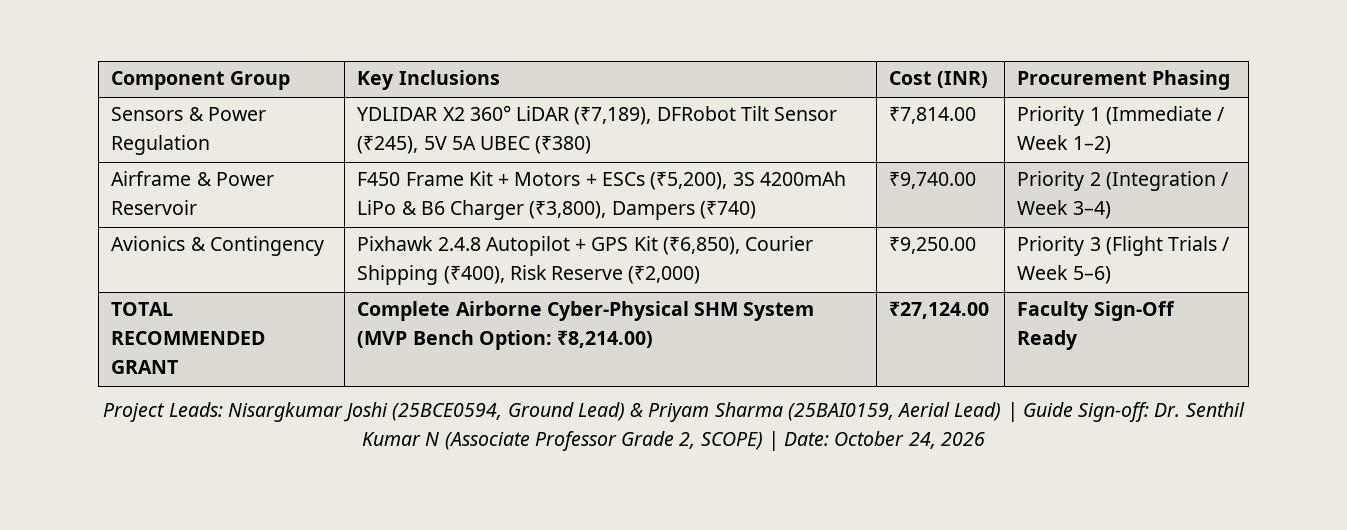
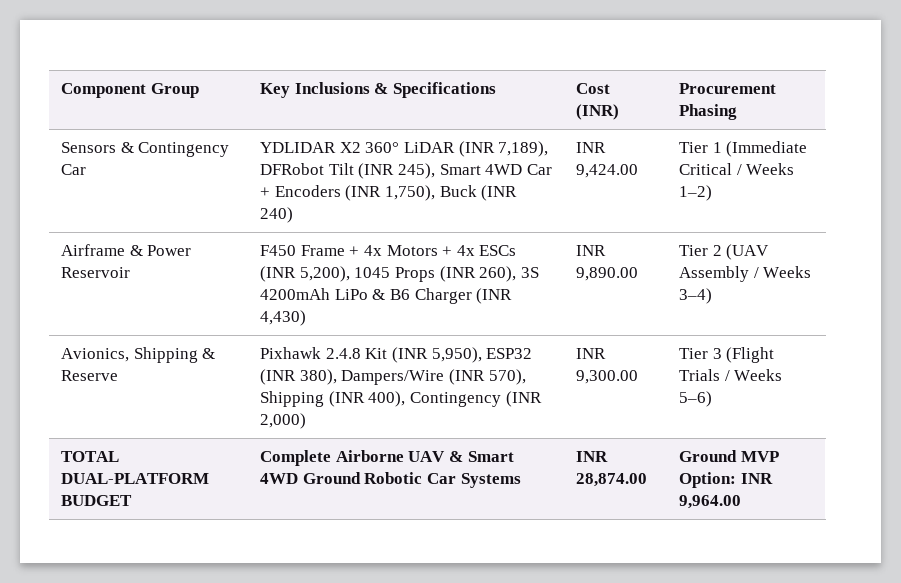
(500, 77) none -> [374,82,497,98] & Specifications
[207,107,266,121] [111,135,211,155] Power Regulation -> [138,142,230,157] [61,164,87,175] Contingency Car
[574,106,838,125] [357,135,592,154] [889,106,977,124] [1017,106,1226,126] [1017,135,1069,150] (₹7,189), DFRobot Tilt Sensor (₹245), 5V 5A UBEC (₹380) | ₹7,814.00 | Priority 1 (Immediate / Week -> [458,141,549,157] [260,163,552,179] [260,185,518,201] [260,207,294,223] [576,142,607,153] [576,164,639,178] [679,141,808,157] [679,163,795,175] (INR 7,189), DFRobot Tilt (INR 245), Smart 4WD Car + Encoders (INR 1,750), Buck (INR 240) | INR 9,424.00 | Tier 1 (Immediate Critical / Weeks
[468,171,728,190] Kit + Motors + ESCs (₹5,200), -> [349,245,517,256] [260,266,517,282] + 4x Motors + 4x ESCs (INR 5,200), 1045 Props (INR 260),
[529,200,756,220] [889,171,977,189] [1017,171,1230,191] [1017,200,1111,219] [111,236,324,256] [357,236,814,256] [357,265,701,285] [889,236,977,254] [1017,236,1085,256] (₹3,800), Dampers (₹740) | ₹9,740.00 | Priority 2 (Integration / Week 3–4) // Avionics & Contingency | Pixhawk 2.4.8 Autopilot + GPS Kit (₹6,850), Courier Shipping (₹400), Risk Reserve (₹2,000) | ₹9,250.00 | Priority -> [476,288,513,304] [260,310,307,326] [576,245,607,256] [576,267,639,281] [679,244,770,260] [679,266,812,282] [679,288,713,304] [61,347,216,363] [61,370,119,381] [260,347,533,363] [260,369,526,385] [260,391,542,407] [260,413,307,429] [576,348,607,359] [576,370,639,384] [679,348,709,359] (INR 4,430) | INR 9,890.00 | Tier 2 (UAV Assembly / Weeks 3–4) // Avionics, Shipping & Reserve | Pixhawk 2.4.8 Kit (INR 5,950), ESP32 (INR 380), Dampers/Wire (INR 570), Shipping (INR 400), Contingency (INR 2,000) | INR 9,300.00 | Tier
[1017,265,1069,280] Week -> [734,369,783,381] Weeks
[111,331,266,345] [111,360,179,374] RECOMMENDED GRANT -> [61,473,210,484] [61,495,133,506] DUAL-PLATFORM BUDGET
[546,301,815,321] [357,330,654,350] [889,301,990,319] [1017,301,1175,321] [1017,330,1079,350] [103,402,1245,422] [362,431,985,451] Cyber-Physical SHM System (MVP Bench Option: ₹8,214.00) | ₹27,124.00 | Faculty Sign-Off Ready // Project Leads: Nisargkumar Joshi (25BCE0594, Ground Lead) & Priyam Sharma (25BAI0159, Aerial Lead) | Guide Sign-off: Dr. Senthil Kumar N (Associate Professor Grade 2, SCOPE) | Date: October 24, 2026 -> [408,451,514,462] [260,472,521,488] [576,451,609,462] [576,473,648,487] [679,450,779,462] [679,472,773,488] [679,495,742,509] UAV & Smart 4WD Ground Robotic Car Systems | INR 28,874.00 | Ground MVP Option: INR 9,964.00

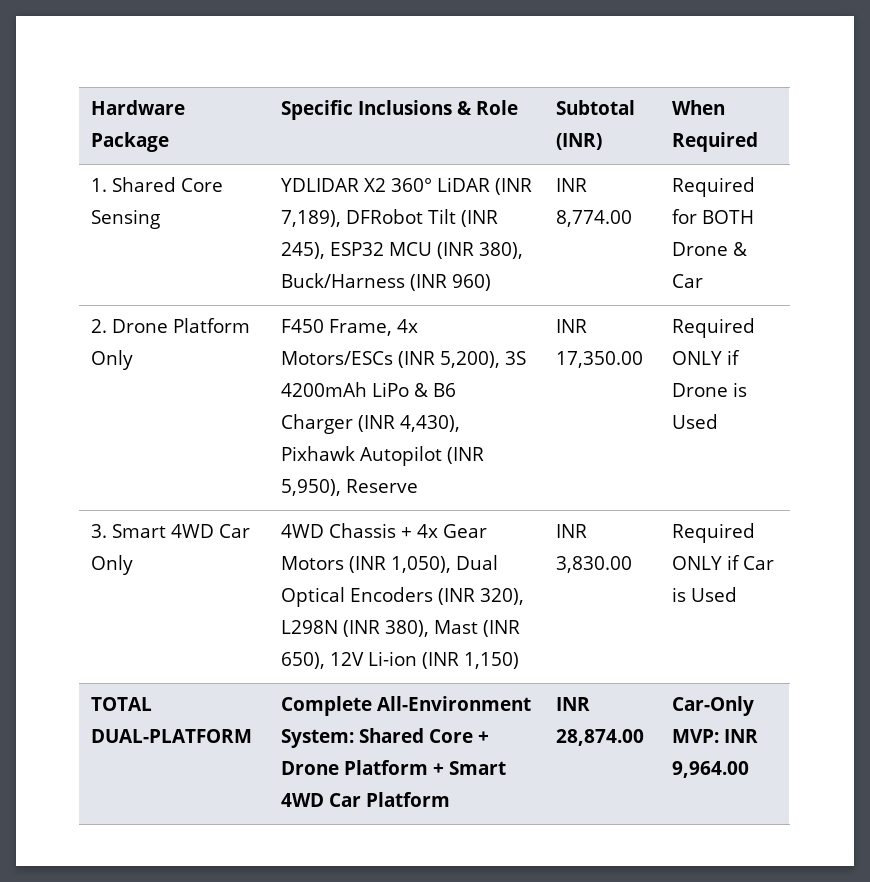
[61,83,199,98] [260,82,497,98] [576,83,611,94] [576,104,620,120] [679,83,777,94] [679,104,738,120] [61,142,230,157] [61,164,87,175] Component Group | Key Inclusions & Specifications | Cost (INR) | Procurement Phasing // Sensors & Contingency Car -> [91,100,186,115] [91,132,170,152] [281,100,519,120] [556,100,636,115] [556,133,603,150] [672,100,726,115] [672,132,759,152] [91,177,224,192] [91,209,161,229] Hardware Package | Specific Inclusions & Role | Subtotal (INR) | When Required // 1. Shared Core Sensing
[439,164,552,175] [260,185,518,201] [260,207,294,223] [576,142,607,153] [576,164,639,178] [679,141,808,157] [679,163,795,175] [679,185,713,201] [61,244,192,256] [61,267,131,278] [260,245,517,256] [260,266,517,282] Smart 4WD Car + Encoders (INR 1,750), Buck (INR 240) | INR 9,424.00 | Tier 1 (Immediate Critical / Weeks 1–2) // Airframe & Power Reservoir | F450 Frame + 4x Motors + 4x ESCs (INR 5,200), 1045 Props (INR 260), -> [330,242,524,259] [281,273,492,291] [556,178,588,192] [556,210,633,227] [672,177,756,197] [672,209,755,224] [672,242,748,256] [672,274,704,288] [91,318,251,333] [91,350,134,370] [281,319,419,336] [281,351,501,368] ESP32 MCU (INR 380), Buck/Harness (INR 960) | INR 8,774.00 | Required for BOTH Drone & Car // 2. Drone Platform Only | F450 Frame, 4x Motors/ESCs (INR 5,200),
[260,310,307,326] [576,245,607,256] [576,267,639,281] [679,244,770,260] [679,266,812,282] [679,288,713,304] [61,347,216,363] [61,370,119,381] [260,347,533,363] [260,369,526,385] [260,391,542,407] [260,413,307,429] [576,348,607,359] [576,370,639,384] [679,347,775,363] [679,369,783,381] [679,391,713,407] 4,430) | INR 9,890.00 | Tier 2 (UAV Assembly / Weeks 3–4) // Avionics, Shipping & Reserve | Pixhawk 2.4.8 Kit (INR 5,950), ESP32 (INR 380), Dampers/Wire (INR 570), Shipping (INR 400), Contingency (INR 2,000) | INR 9,300.00 | Tier 3 (Flight Trials / Weeks 5–6) -> [400,415,461,432] [281,446,485,466] [281,479,419,496] [556,319,588,333] [556,351,644,368] [672,318,756,338] [672,350,741,365] [672,382,748,397] [672,414,719,429] [91,524,251,538] [91,555,134,575] [281,523,488,538] [281,555,499,573] [281,587,525,607] [281,620,521,637] [281,651,520,669] [556,524,588,538] [556,556,633,573] [672,523,756,543] [672,555,775,570] [672,587,738,602] 4,430), Pixhawk Autopilot (INR 5,950), Reserve | INR 17,350.00 | Required ONLY if Drone is Used // 3. Smart 4WD Car Only | 4WD Chassis + 4x Gear Motors (INR 1,050), Dual Optical Encoders (INR 320), L298N (INR 380), Mast (INR 650), 12V Li-ion (INR 1,150) | INR 3,830.00 | Required ONLY if Car is Used
[61,495,133,506] BUDGET -> (253, 736) none
[335,450,514,462] [260,472,521,488] Airborne UAV & Smart 4WD Ground Robotic Car Systems -> [377,696,532,711] [281,728,490,748] [281,760,507,775] [281,792,451,807] All-Environment System: Shared Core + Drone Platform + Smart 4WD Car Platform
[679,450,779,462] [679,472,737,488] Ground MVP Option: -> [672,696,755,716] [672,729,720,743] Car-Only MVP:

